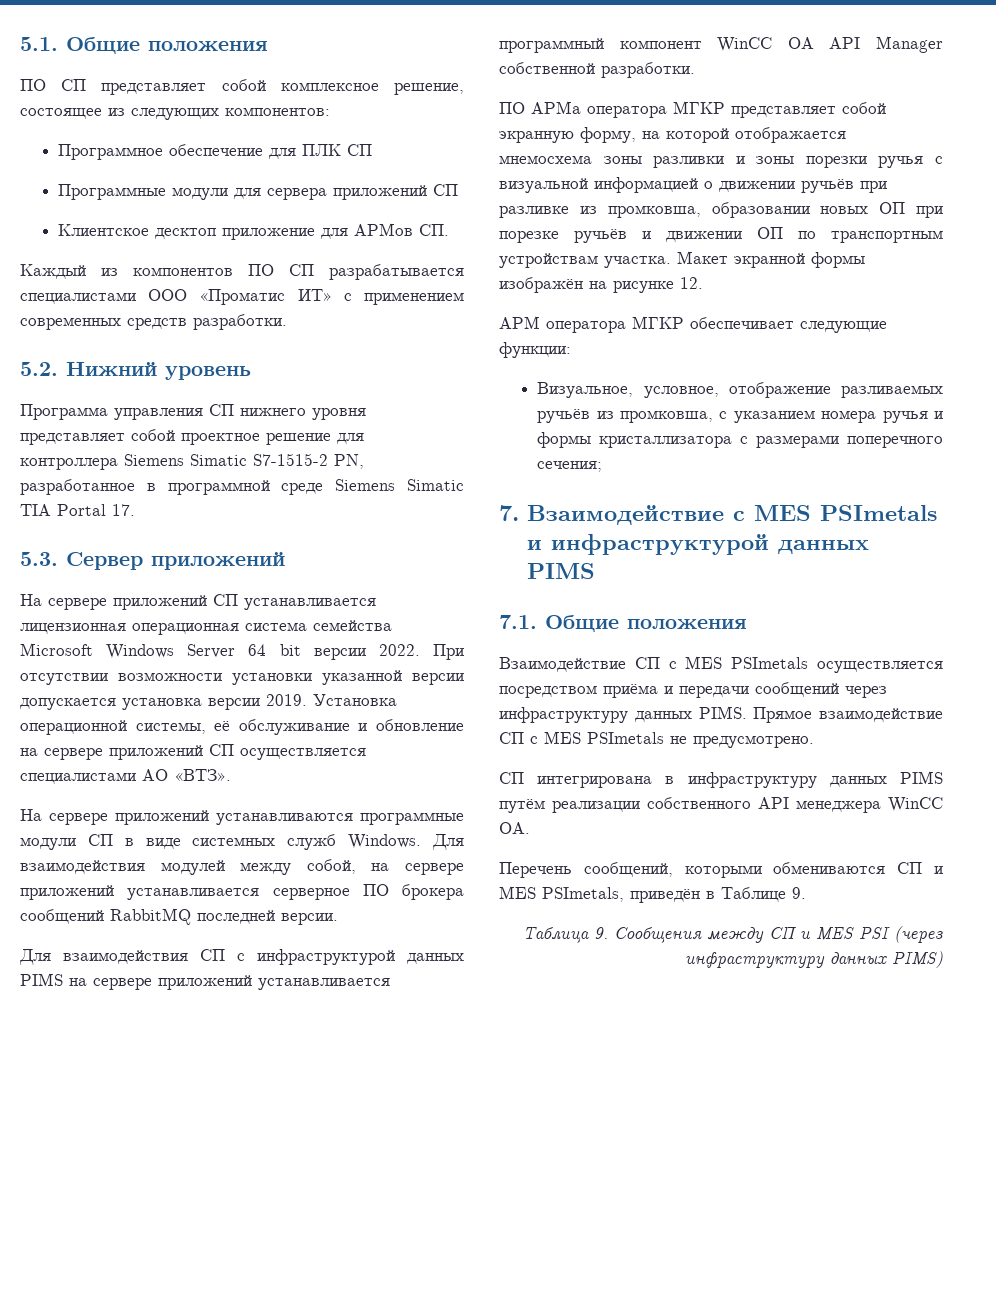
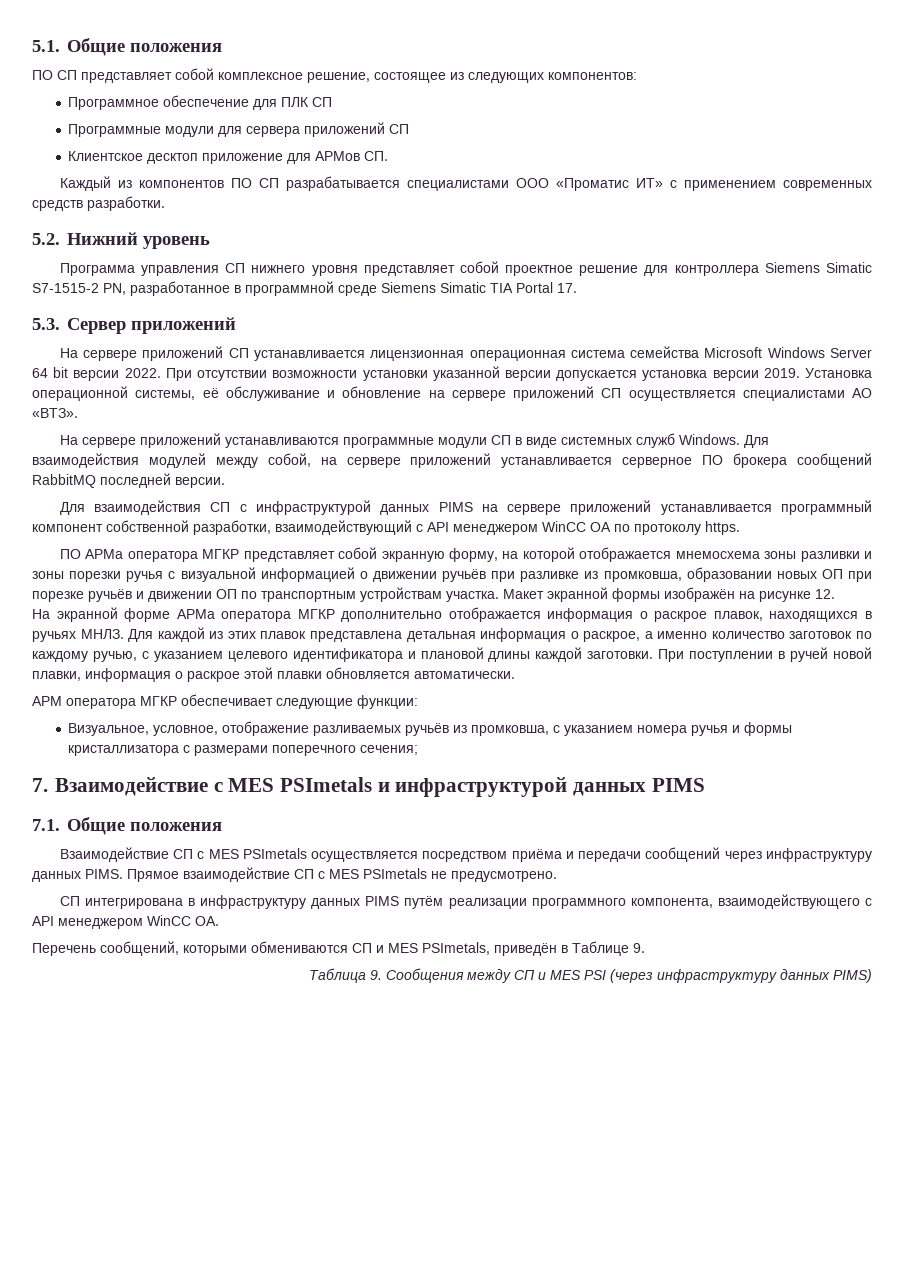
[717,36,943,53] [499,62,695,78] WinCC OA API Manager собственной разработки. -> [106,520,740,535] собственной разработки, взаимодействующий с API менеджером WinCC OA по протоколу https.
(703, 283) none -> [32,607,873,622] [32,627,872,642] [32,647,872,662] [32,667,515,682] // На экранной форме АРМа оператора МГКР дополнительно отображается информация о раскрое плавок, находящихся в ручьях МНЛЗ. Для каждой из этих плавок представлена детальная информация о раскрое, а именно количество заготовок по каждому ручью, с указанием целевого идентификатора и плановой длины каждой заготовки. При поступлении в ручей новой плавки, информация о раскрое этой плавки обновляется автоматически.
[647,797,881,813] собственного API менеджера -> [531,894,872,909] [32,916,143,929] программного компонента, взаимодействующего с API менеджером

